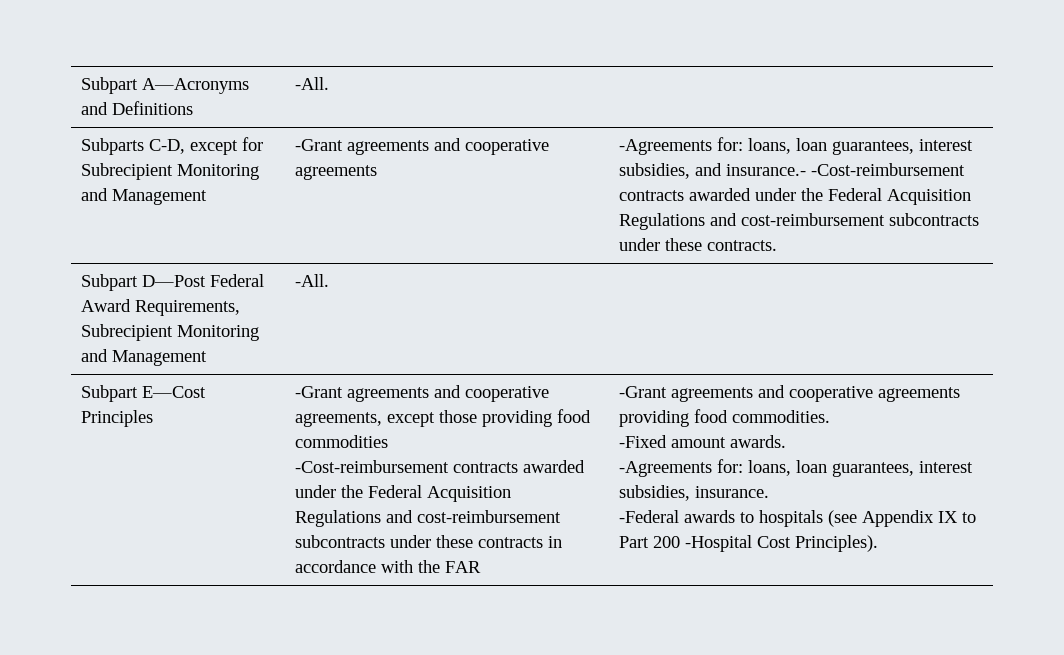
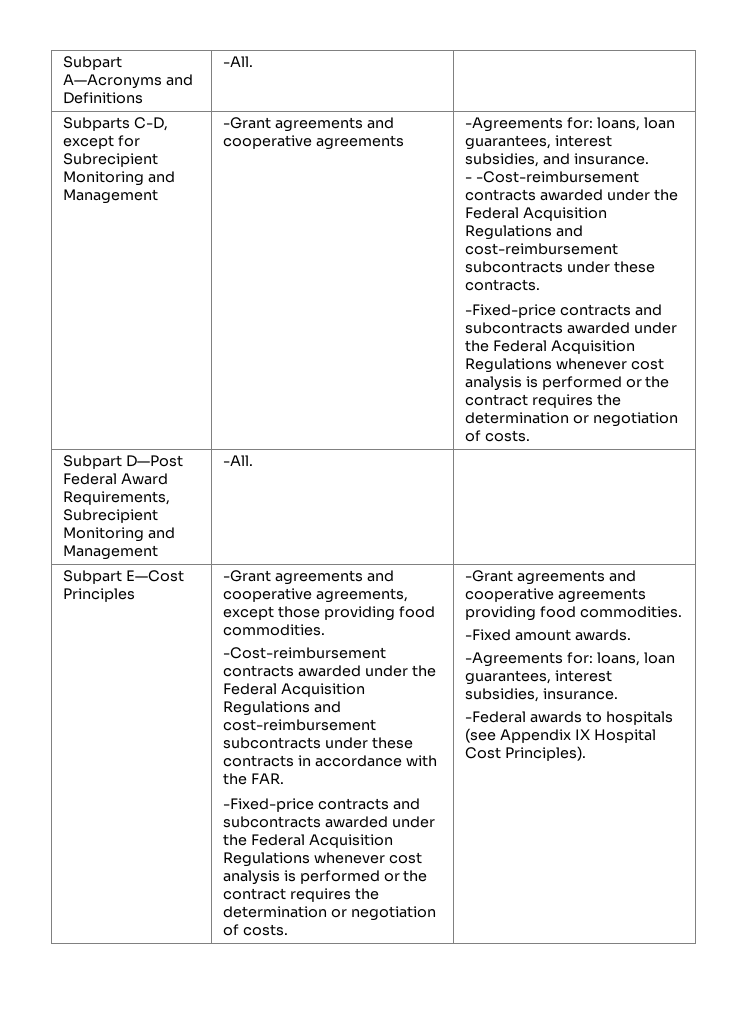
[725,164,806,176] insurance.- -> [573,153,649,165] [464,177,472,182] insurance. // -
(777, 245) none -> [464,304,662,318] [464,322,677,334] [464,340,635,354] [464,358,664,373] [464,376,670,391] [464,394,621,408] [464,412,678,427] [464,430,530,442] // -Fixed-price contracts and subcontracts awarded under the Federal Acquisition Regulations whenever cost analysis is performed or the contract requires the determination or negotiation of costs.
[294,435,388,448] commodities -> [222,624,325,636] commodities.
[444,561,481,573] FAR -> [250,773,284,784] [222,798,420,812] [222,816,435,828] [222,834,393,848] [222,852,422,867] [222,870,428,885] [222,888,379,902] [222,906,436,921] [222,924,288,936] FAR. // -Fixed-price contracts and subcontracts awarded under the Federal Acquisition Regulations whenever cost analysis is performed or the contract requires the determination or negotiation of costs.
[961,512,976,523] [618,535,752,552] to Part 200 -Hospital -> [593,729,656,743] Hospital

